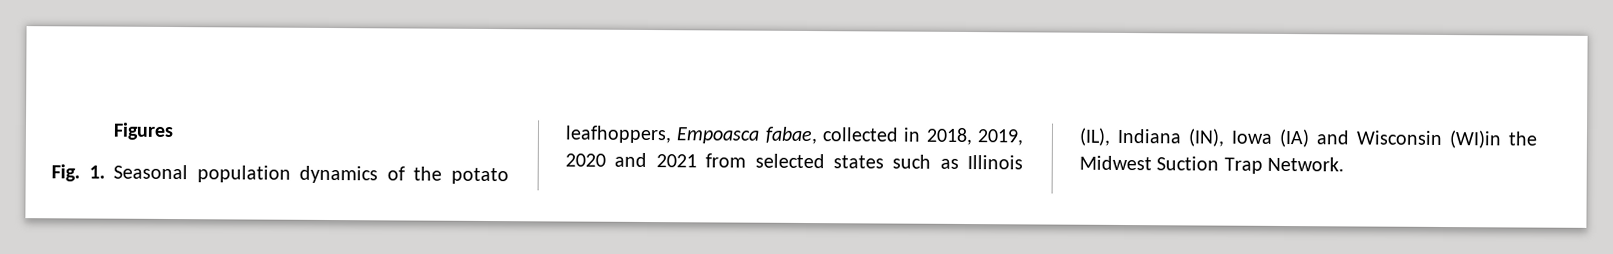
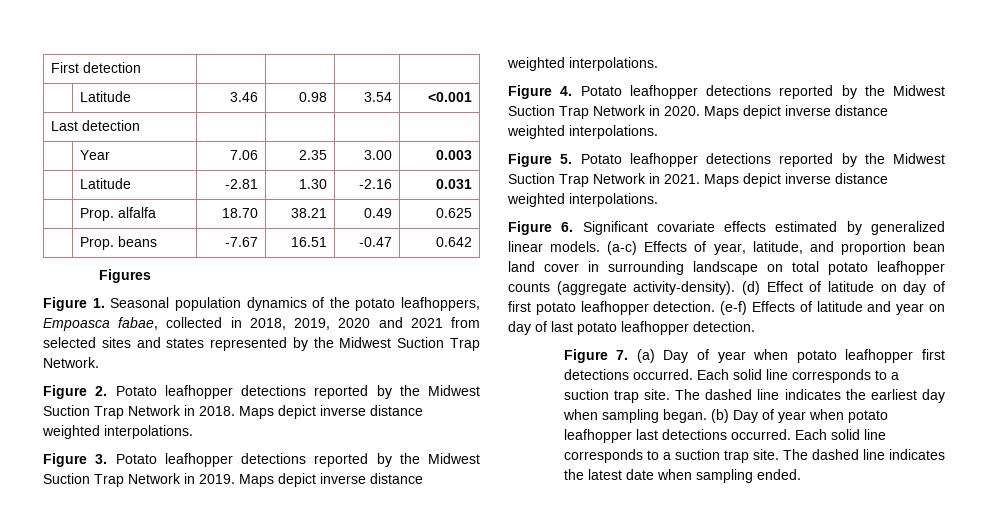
(113, 131) none -> [50,62,141,73] [79,91,131,102] [230,92,259,102] [299,92,328,102] [364,92,393,102] [428,92,473,102] [50,120,140,131] [79,150,110,160] [230,150,259,160] [299,150,328,160] [364,150,393,160] [436,150,473,160] [79,178,131,189] [225,179,259,189] [299,179,328,189] [359,179,393,189] [436,179,473,189] [79,207,156,221] [222,208,259,218] [291,208,328,218] [364,208,393,218] [436,208,473,218] [79,236,157,250] [225,237,259,247] [291,237,328,247] [359,237,393,247] [436,237,473,247] First detection | | | | // | Latitude | 3.46 | 0.98 | 3.54 | <0.001 // Last detection | | | | // | Year | 7.06 | 2.35 | 3.00 | 0.003 // | Latitude | -2.81 | 1.30 | -2.16 | 0.031 // | Prop. alfalfa | 18.70 | 38.21 | 0.49 | 0.625 // | Prop. beans | -7.67 | 16.51 | -0.47 | 0.642 //
[51,164,80,182] Fig. -> [43,297,87,311] Figure
[832,154,1023,170] [1079,127,1501,149] states such as Illinois (IL), Indiana (IN), Iowa (IA) and Wisconsin (WI)in -> [101,337,308,351] sites and states represented by
(1345, 164) none -> [43,385,480,399] [43,405,423,419] [42,425,193,439] [43,453,480,467] [43,473,423,487] [507,57,658,71] [508,85,945,99] [508,105,888,119] [507,125,658,139] [508,153,945,167] [508,173,888,187] [507,193,658,207] [508,221,945,235] [508,241,945,255] [508,261,945,275] [508,281,945,295] [508,301,945,315] [508,321,755,335] [563,349,945,363] [563,369,899,383] [563,389,946,403] [562,409,888,423] [563,429,886,443] [563,449,945,463] [563,469,801,483] // Figure 2. Potato leafhopper detections reported by the Midwest Suction Trap Network in 2018. Maps depict inverse distance weighted interpolations. // Figure 3. Potato leafhopper detections reported by the Midwest Suction Trap Network in 2019. Maps depict inverse distance weighted interpolations. // Figure 4. Potato leafhopper detections reported by the Midwest Suction Trap Network in 2020. Maps depict inverse distance weighted interpolations. // Figure 5. Potato leafhopper detections reported by the Midwest Suction Trap Network in 2021. Maps depict inverse distance weighted interpolations. // Figure 6. Significant covariate effects estimated by generalized linear models. (a-c) Effects of year, latitude, and proportion bean land cover in surrounding landscape on total potato leafhopper counts (aggregate activity-density). (d) Effect of latitude on day of first potato leafhopper detection. (e-f) Effects of latitude and year on day of last potato leafhopper detection. // Figure 7. (a) Day of year when potato leafhopper first detections occurred. Each solid line corresponds to a suction trap site. The dashed line indicates the earliest day when sampling began. (b) Day of year when potato leafhopper last detections occurred. Each solid line corresponds to a suction trap site. The dashed line indicates the latest date when sampling ended.

